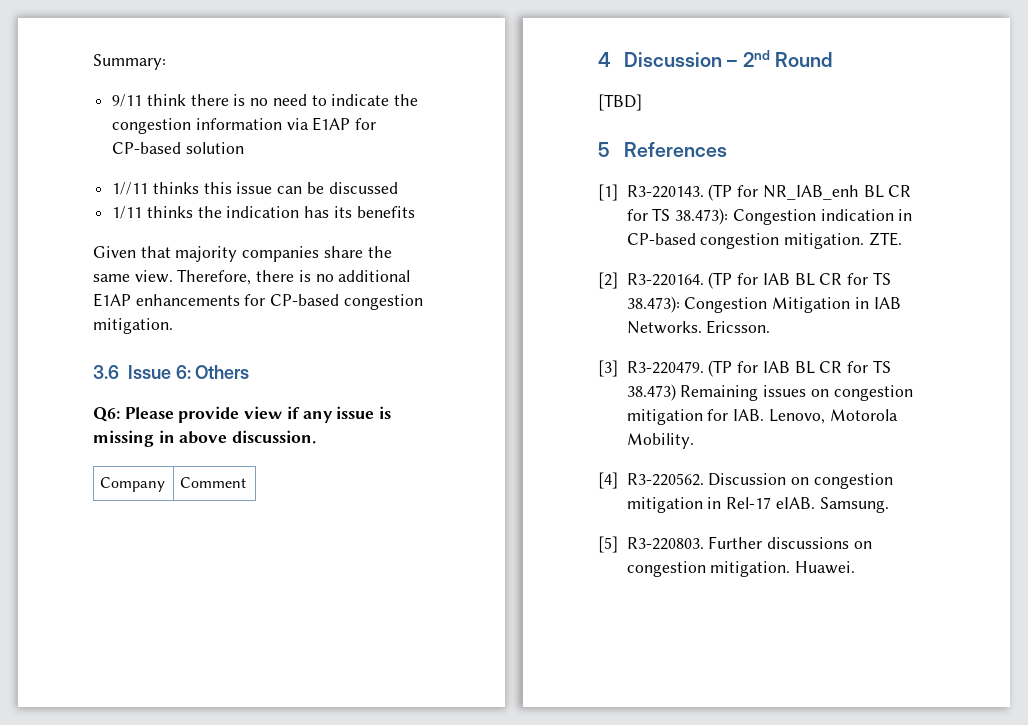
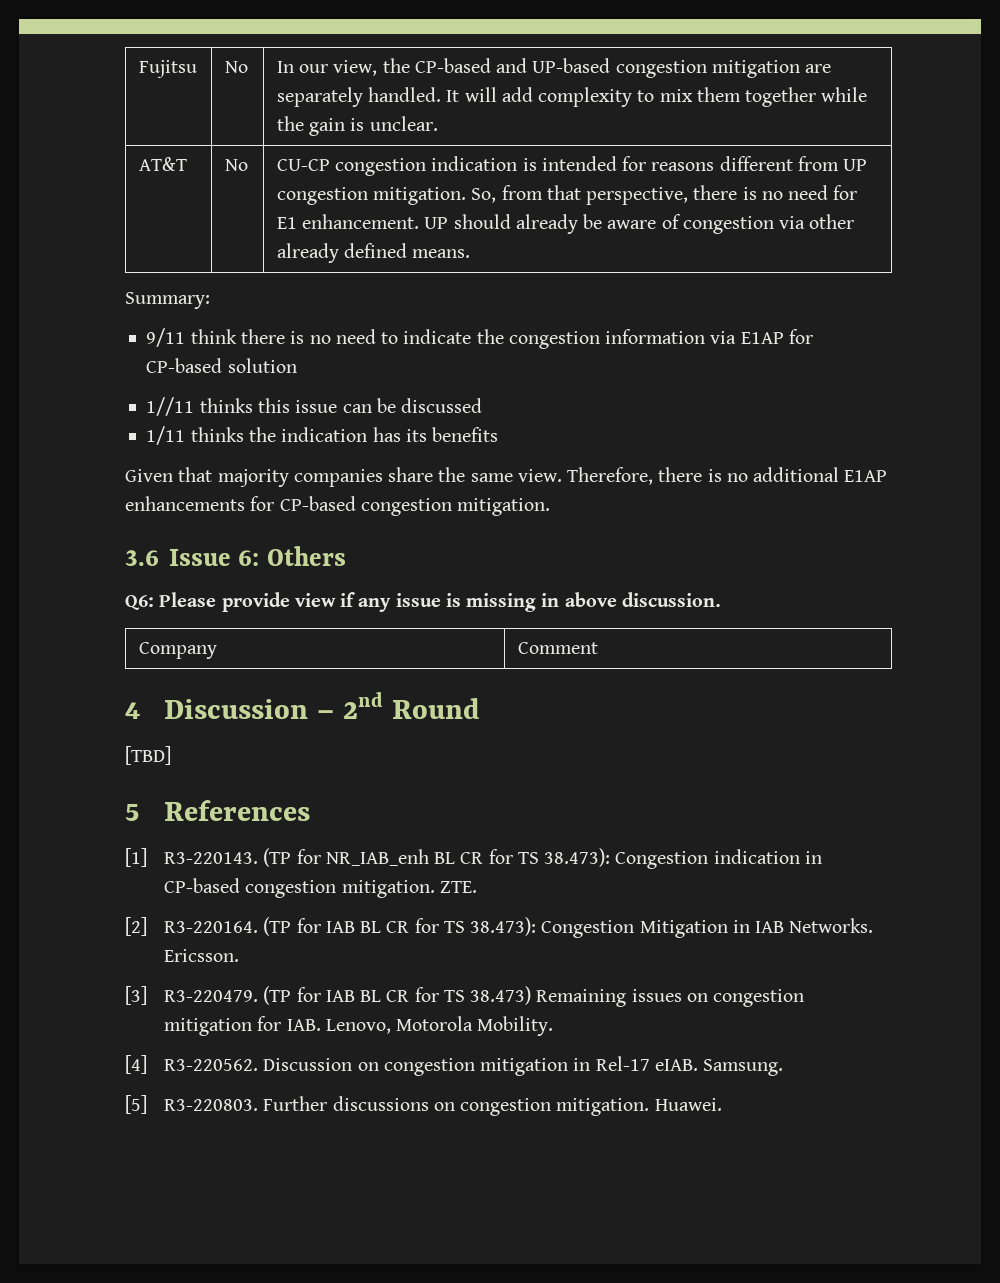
(93, 62) none -> [138,60,197,78] [224,61,248,73] [276,58,832,78] [276,87,868,107] [276,116,438,136] [138,157,187,171] [224,159,248,171] [276,156,868,176] [276,185,858,205] [276,214,855,234] [276,243,471,263] Fujitsu | No | In our view, the CP-based and UP-based congestion mitigation are separately handled. It will add complexity to mix them together while the gain is unclear. // AT&T | No | CU-CP congestion indication is intended for reasons different from UP congestion mitigation. So, from that perspective, there is no need for E1 enhancement. UP should already be aware of congestion via other already defined means. //

